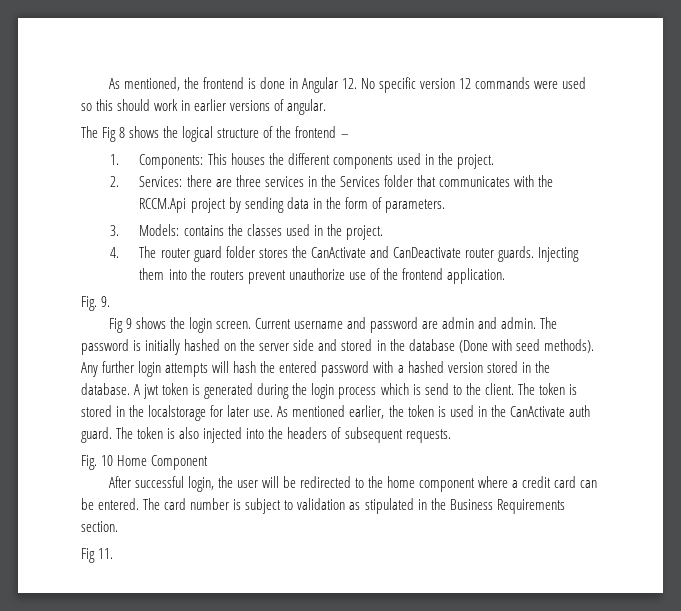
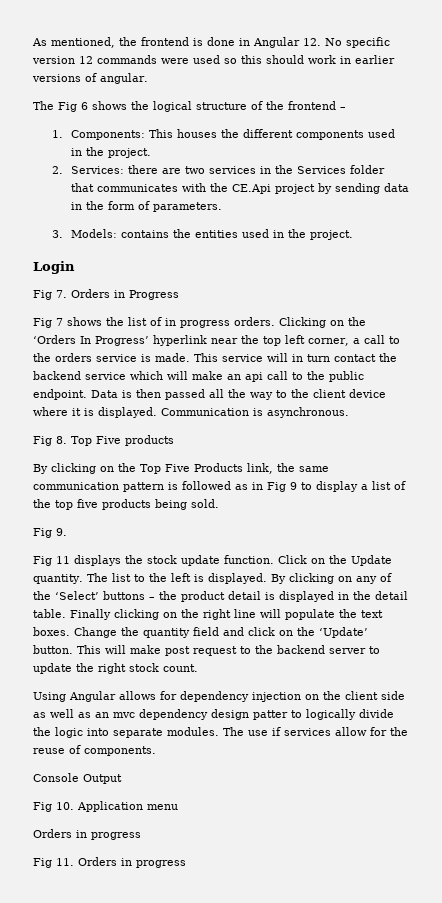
[119,127,126,138] 8 -> [81,102,88,110] 6
[235,175,261,187] three -> [184,166,205,174] two
[139,198,187,213] RCCM.Api -> [231,184,271,194] CE.Api
[246,224,383,240] [110,246,580,262] [139,268,505,284] [81,296,111,311] [108,317,558,333] [81,339,594,355] [81,361,550,377] [81,383,577,399] [81,405,590,421] [81,427,451,443] [81,455,209,470] [108,476,598,492] [81,498,565,514] [81,521,118,532] classes used in the project. // 4. The router guard folder stores the CanActivate and CanDeactivate router guards. Injecting them into the routers prevent unauthorize use of the frontend application. // Fig. 9. // Fig 9 shows the login screen. Current username and password are admin and admin. The password is initially hashed on the server side and stored in the database (Done with seed methods). Any further login attempts will hash the entered password with a hashed version stored in the database. A jwt token is generated during the login process which is send to the client. The token is stored in the localstorage for later use. As mentioned earlier, the token is used in the CanActivate auth guard. The token is also injected into the headers of subsequent requests. // Fig. 10 Home Component // After successful login, the user will be redirected to the home component where a credit card can be entered. The card number is subject to validation as stipulated in the Business Requirements section. -> [194,229,353,240] [33,261,75,274] [33,289,179,300] [33,317,366,328] [33,335,400,346] [33,353,397,362] [33,371,364,382] [33,389,386,400] [33,407,349,418] [33,435,174,446] [33,463,329,474] [33,481,406,492] [33,499,219,510] [33,528,67,538] [33,555,392,566] [33,573,392,584] [33,591,408,602] [33,609,383,620] [33,627,368,638] [33,645,380,656] [33,663,198,674] [33,691,405,702] [33,709,394,720] [33,727,408,738] [33,745,156,756] [33,773,122,784] [33,801,178,812] [33,829,141,840] entities used in the project. // Login // Fig 7. Orders in Progress // Fig 7 shows the list of in progress orders. Clicking on the ‘Orders In Progress’ hyperlink near the top left corner, a call to the orders service is made. This service will in turn contact the backend service which will make an api call to the public endpoint. Data is then passed all the way to the client device where it is displayed. Communication is asynchronous. // Fig 8. Top Five products // By clicking on the Top Five Products link, the same communication pattern is followed as in Fig 9 to display a list of the top five products being sold. // Fig 9. // Fig 11 displays the stock update function. Click on the Update quantity. The list to the left is displayed. By clicking on any of the ‘Select’ buttons – the product detail is displayed in the detail table. Finally clicking on the right line will populate the text boxes. Change the quantity field and click on the ‘Update’ button. This will make post request to the backend server to update the right stock count. // Using Angular allows for dependency injection on the client side as well as an mvc dependency design patter to logically divide the logic into separate modules. The use if services allow for the reuse of components. // Console Output // Fig 10. Application menu // Orders in progress
(114, 553) none -> [78,857,186,868] Orders in progress

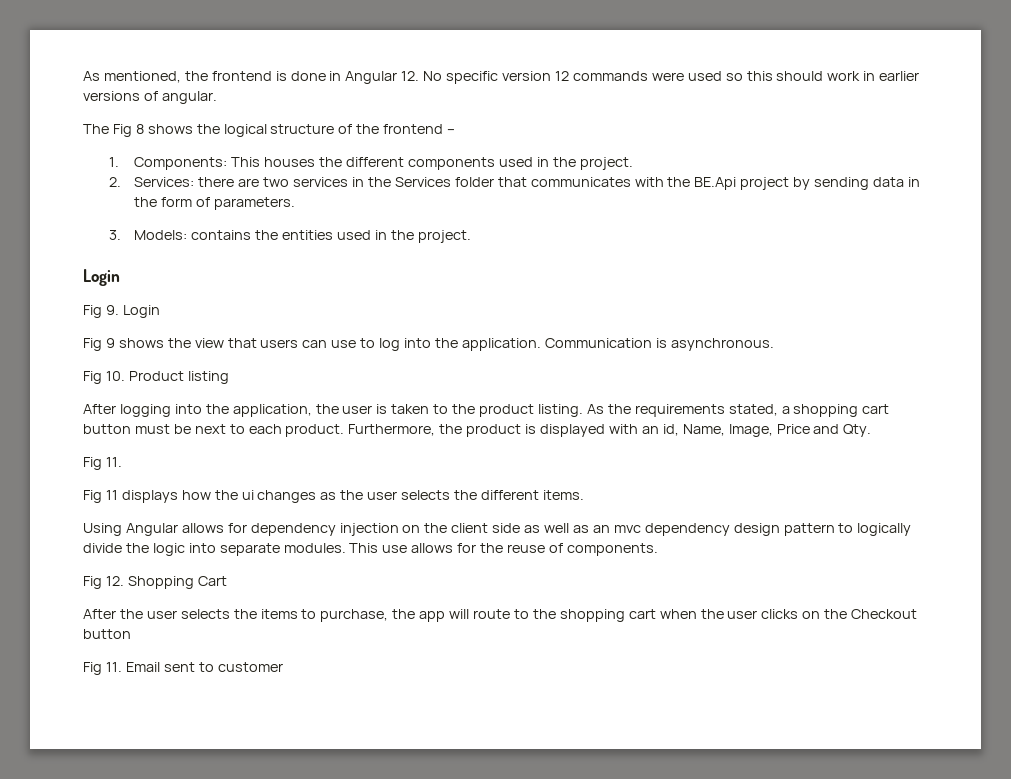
[81,102,88,110] 6 -> [135,124,144,134] 8
[231,184,271,194] CE.Api -> [694,177,737,190] BE.Api
[56,289,179,300] [33,317,366,328] [33,335,400,346] [33,353,397,362] [33,371,364,382] [33,389,386,400] [33,407,349,418] [33,435,174,446] [33,463,329,474] [33,481,406,492] [33,499,219,510] [33,528,67,538] 7. Orders in Progress // Fig 7 shows the list of in progress orders. Clicking on the ‘Orders In Progress’ hyperlink near the top left corner, a call to the orders service is made. This service will in turn contact the backend service which will make an api call to the public endpoint. Data is then passed all the way to the client device where it is displayed. Communication is asynchronous. // Fig 8. Top Five products // By clicking on the Top Five Products link, the same communication pattern is followed as in Fig 9 to display a list of the top five products being sold. // Fig 9. -> [105,305,160,318] [83,338,774,351] [83,371,229,384] [83,404,890,417] [83,424,872,437] [83,457,122,470] 9. Login // Fig 9 shows the view that users can use to log into the application. Communication is asynchronous. // Fig 10. Product listing // After logging into the application, the user is taken to the product listing. As the requirements stated, a shopping cart button must be next to each product. Furthermore, the product is displayed with an id, Name, Image, Price and Qty. // Fig 11.
[125,555,392,566] [33,573,392,584] [33,591,408,602] [33,609,383,620] [33,627,368,638] [33,645,380,656] [33,663,198,674] the stock update function. Click on the Update quantity. The list to the left is displayed. By clicking on any of the ‘Select’ buttons – the product detail is displayed in the detail table. Finally clicking on the right line will populate the text boxes. Change the quantity field and click on the ‘Update’ button. This will make post request to the backend server to update the right stock count. -> [181,490,584,503] how the ui changes as the user selects the different items.
[253,710,288,720] patter -> [783,523,835,536] pattern
[223,727,367,736] The use if services allow -> [349,543,454,553] This use allows
[33,773,122,784] [33,801,178,812] [33,829,141,840] [33,857,186,868] Console Output // Fig 10. Application menu // Orders in progress // Fig 11. Orders in progress -> [83,576,227,589] [83,609,918,622] [83,629,131,639] [83,662,283,675] Fig 12. Shopping Cart // After the user selects the items to purchase, the app will route to the shopping cart when the user clicks on the Checkout button // Fig 11. Email sent to customer

